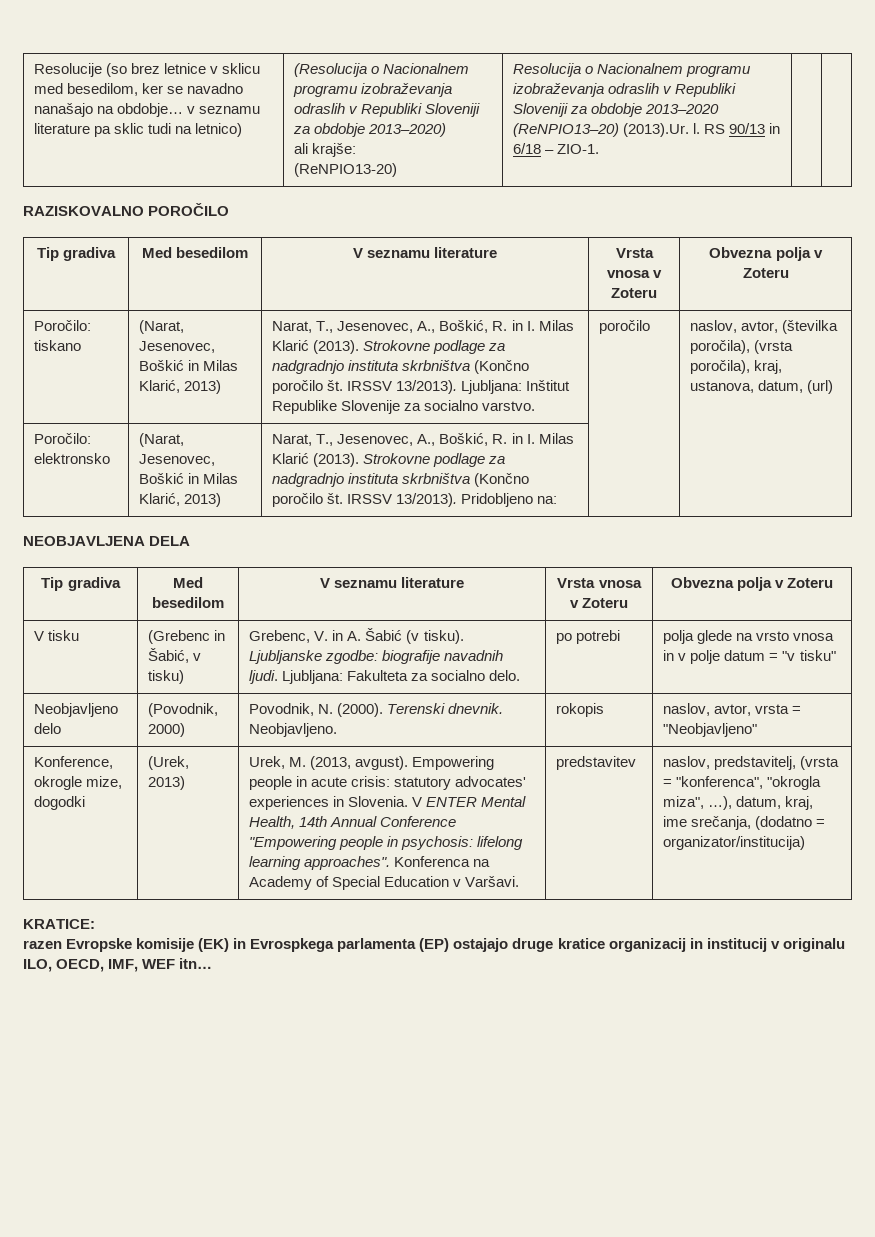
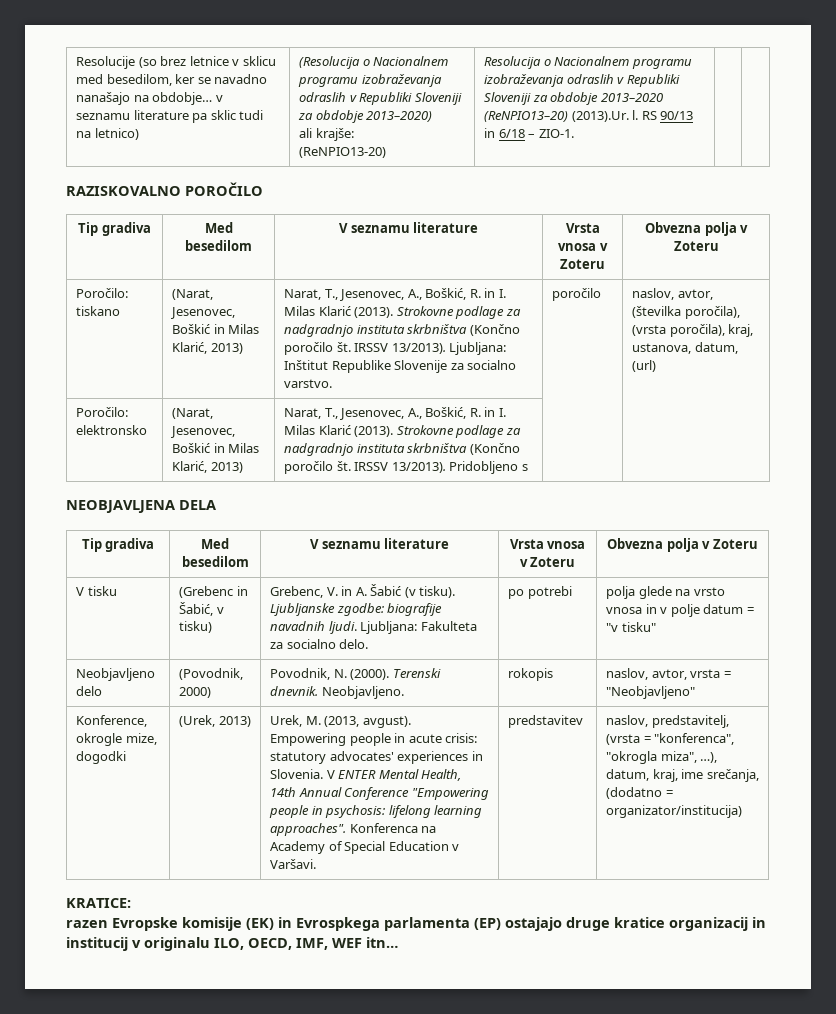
[537,496,558,504] na: -> [521,464,528,471] s

